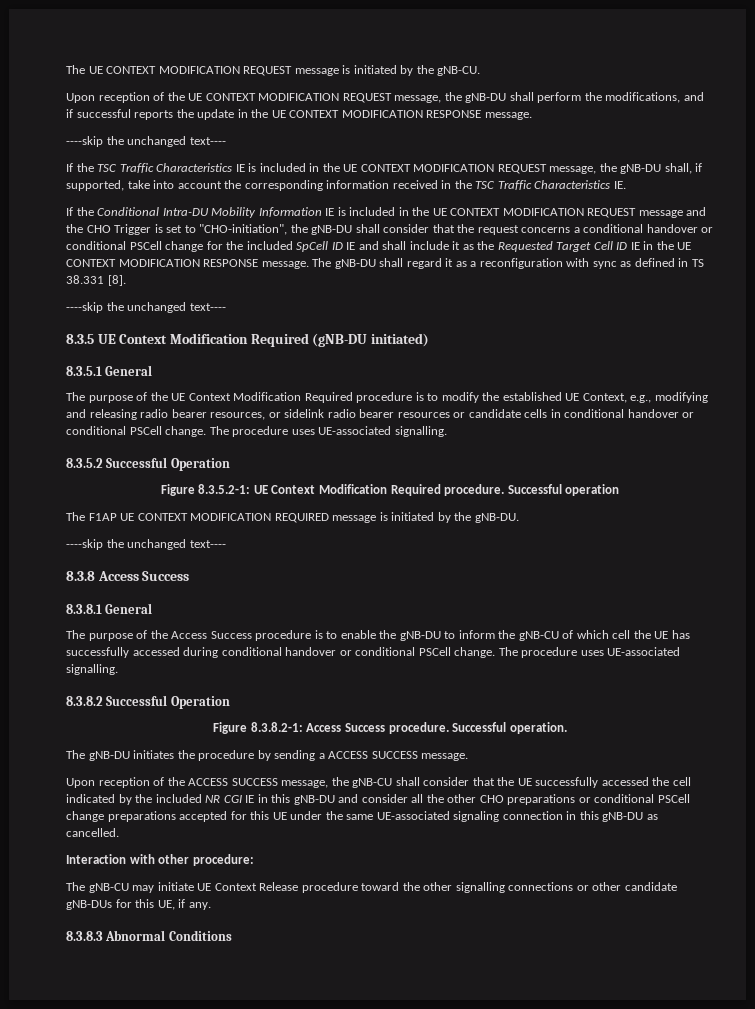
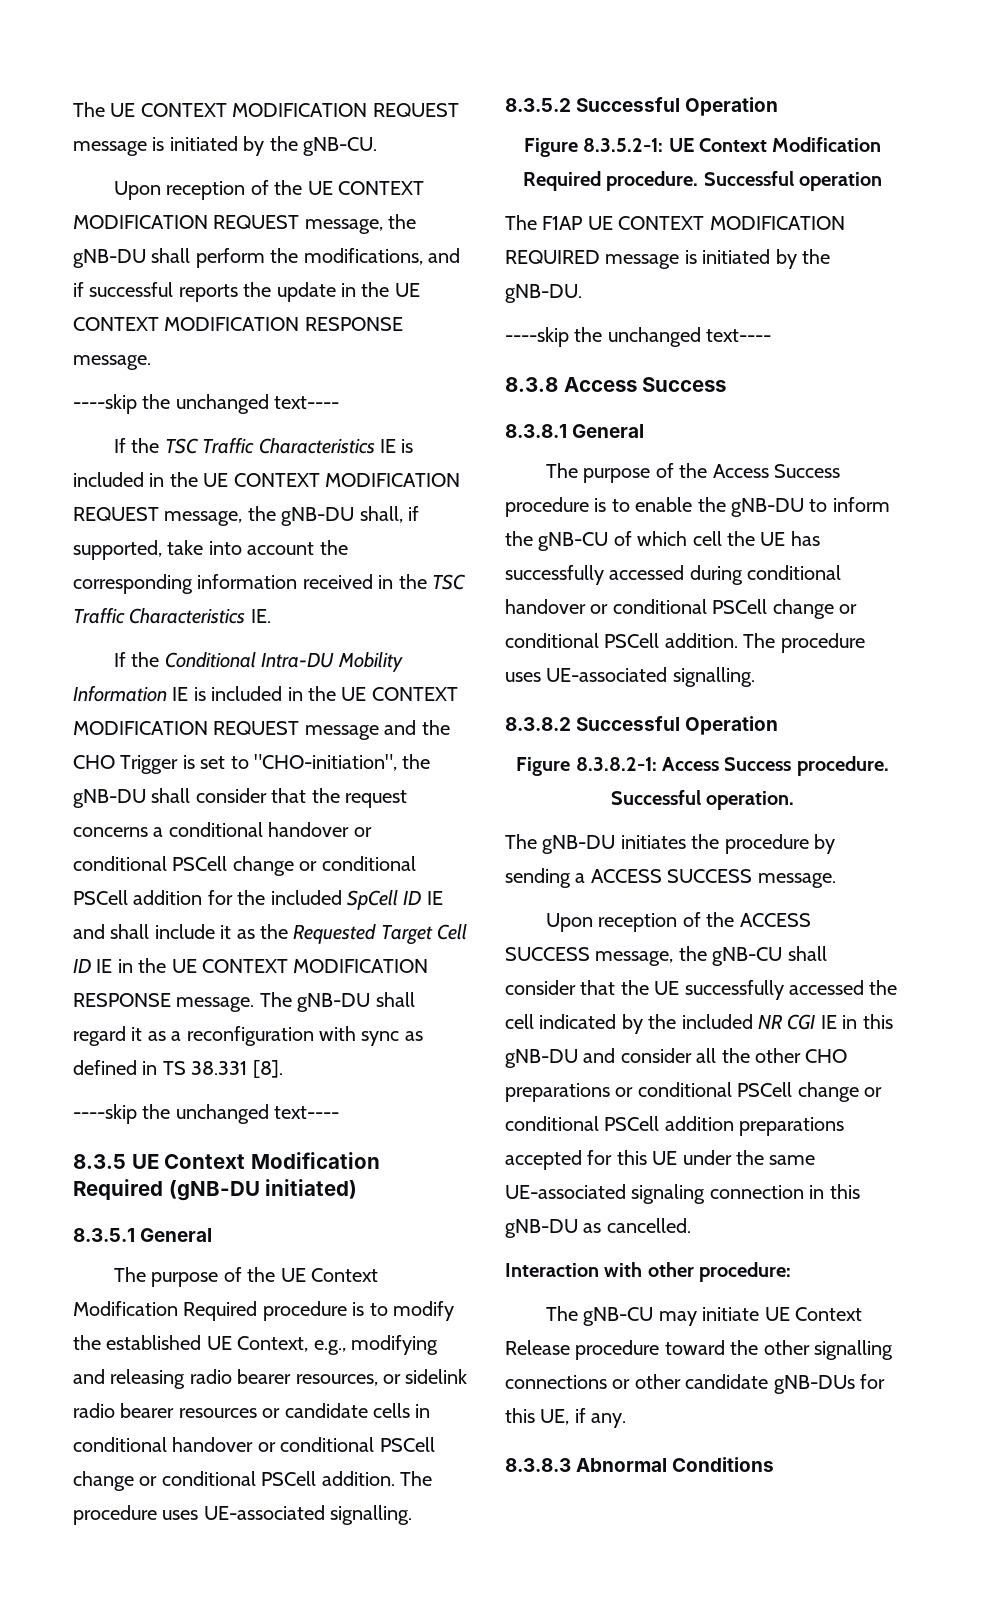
(204, 246) none -> [299,856,416,871] [73,890,203,905] or conditional PSCell addition
[165,426,207,437] change. -> [73,1471,395,1491] change or conditional PSCell addition.
[454,647,496,658] change. -> [772,599,857,619] [505,633,738,648] change or conditional PSCell addition.
(104, 816) none -> [864,1087,882,1097] [505,1116,734,1131] or conditional PSCell addition

